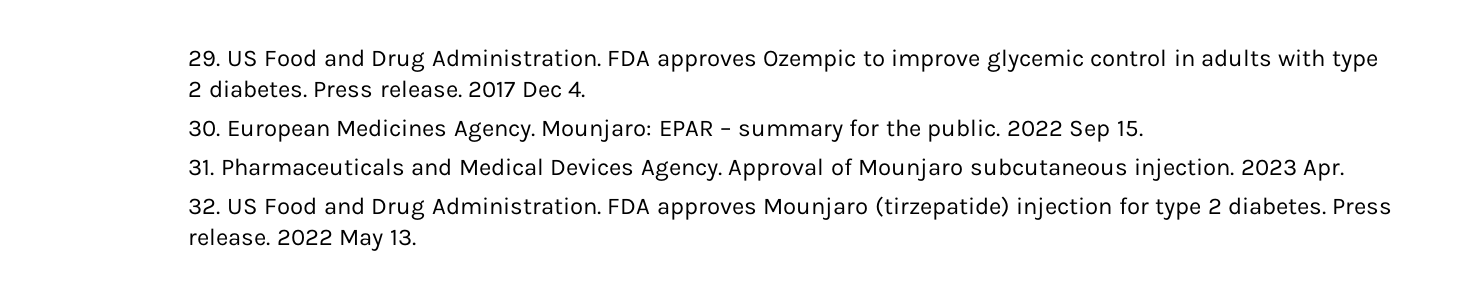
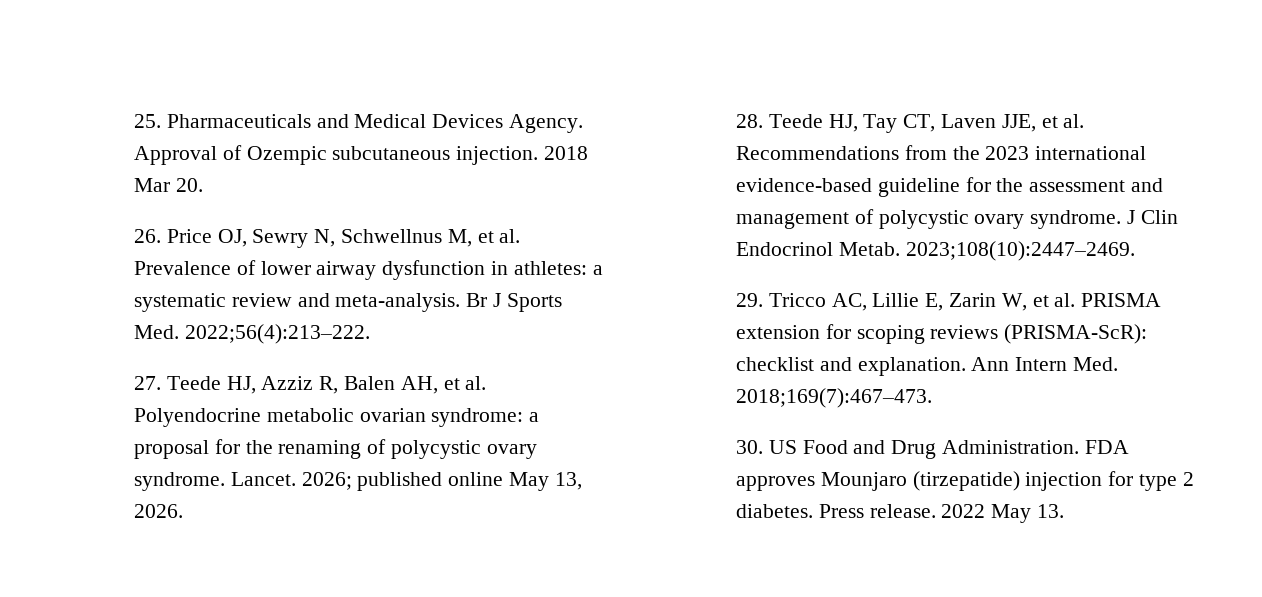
[188,49,1378,72] [188,80,586,98] [188,119,1143,142] [188,159,215,176] 29. US Food and Drug Administration. FDA approves Ozempic to improve glycemic control in adults with type 2 diabetes. Press release. 2017 Dec 4. // 30. European Medicines Agency. Mounjaro: EPAR – summary for the public. 2022 Sep 15. // 31. -> [134,114,162,128] 25.
[858,158,964,181] Mounjaro -> [246,146,327,165] Ozempic
[1240,159,1345,181] [188,198,221,215] 2023 Apr. // 32. -> [544,146,589,160] [134,178,203,192] [134,229,521,248] [134,260,603,280] [134,293,562,312] [134,324,370,344] [134,376,487,394] [134,408,540,427] [134,439,537,459] [134,472,582,491] [134,504,184,518] [736,114,1085,133] [736,145,1147,160] [736,177,1164,197] [736,209,1178,229] [736,241,1135,261] [736,293,1162,311] [736,324,1148,344] [736,357,1119,376] [736,388,933,408] [736,440,764,454] 2018 Mar 20. // 26. Price OJ, Sewry N, Schwellnus M, et al. Prevalence of lower airway dysfunction in athletes: a systematic review and meta-analysis. Br J Sports Med. 2022;56(4):213–222. // 27. Teede HJ, Azziz R, Balen AH, et al. Polyendocrine metabolic ovarian syndrome: a proposal for the renaming of polycystic ovary syndrome. Lancet. 2026; published online May 13, 2026. // 28. Teede HJ, Tay CT, Laven JJE, et al. Recommendations from the 2023 international evidence-based guideline for the assessment and management of polycystic ovary syndrome. J Clin Endocrinol Metab. 2023;108(10):2447–2469. // 29. Tricco AC, Lillie E, Zarin W, et al. PRISMA extension for scoping reviews (PRISMA-ScR): checklist and explanation. Ann Intern Med. 2018;169(7):467–473. // 30.

